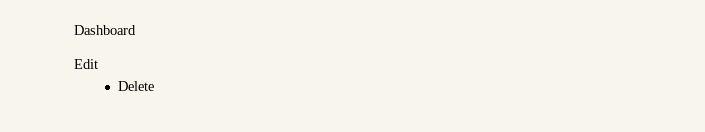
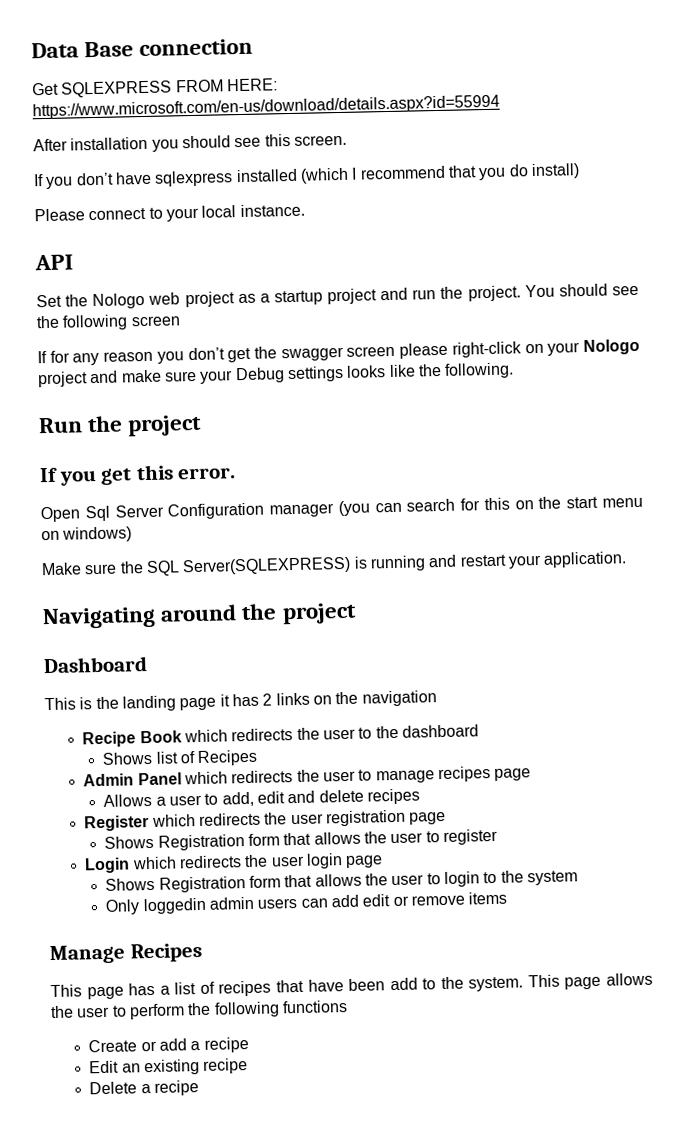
[74,25,136,35] [74,59,98,69] Dashboard // Edit -> [31,38,254,59] [32,78,278,98] [32,94,500,120] [33,133,347,152] [33,163,580,189] [34,203,305,222] [34,254,73,271] [36,283,639,310] [36,314,181,331] [37,338,640,366] [37,362,515,388] [38,414,203,437] [39,464,237,486] [40,496,643,523] [41,526,133,543] [41,551,628,577] [42,602,357,630] [43,656,148,674] [44,690,437,712] [82,724,480,748] [102,749,259,767] [83,766,532,787] [103,788,420,807] [84,809,447,832] [104,828,498,851] [84,853,384,874] [105,870,578,893] [105,891,508,915] [49,942,203,965] [50,972,653,1000] [50,1000,348,1020] [88,1037,249,1053] [89,1058,249,1076] Data Base connection // Get SQLEXPRESS FROM HERE: https://www.microsoft.com/en-us/download/details.aspx?id=55994 // After installation you should see this screen. // If you don’t have sqlexpress installed (which I recommend that you do install) // Please connect to your local instance. // API // Set the Nologo web project as a startup project and run the project. You should see the following screen // If for any reason you don’t get the swagger screen please right-click on your Nologo project and make sure your Debug settings looks like the following. // Run the project // If you get this error. // Open Sql Server Configuration manager (you can search for this on the start menu on windows) // Make sure the SQL Server(SQLEXPRESS) is running and restart your application. // Navigating around the project // Dashboard // This is the landing page it has 2 links on the navigation // Recipe Book which redirects the user to the dashboard // Shows list of Recipes // Admin Panel which redirects the user to manage recipes page // Allows a user to add, edit and delete recipes // Register which redirects the user registration page // Shows Registration form that allows the user to register // Login which redirects the user login page // Shows Registration form that allows the user to login to the system // Only loggedin admin users can add edit or remove items // Manage Recipes // This page has a list of recipes that have been add to the system. This page allows the user to perform the following functions // Create or add a recipe // Edit an existing recipe
(154, 86) none -> [140,1080,200,1096] a recipe

